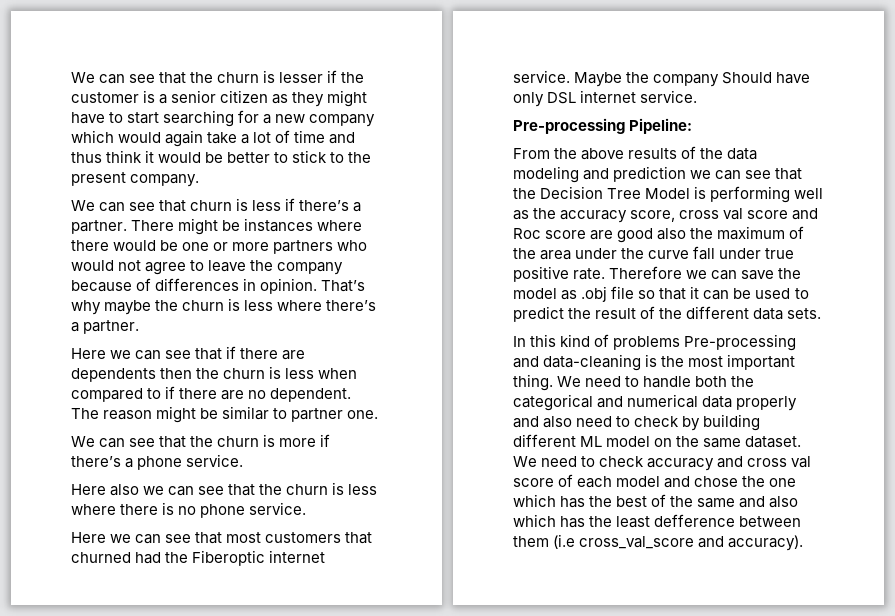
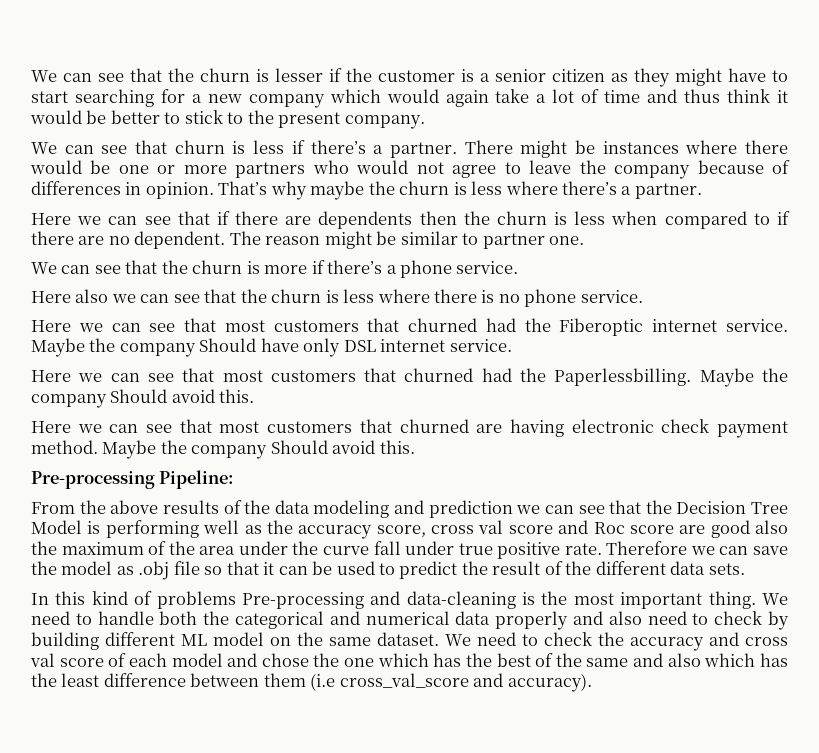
(698, 96) none -> [31,368,788,387] [31,389,255,408] [31,419,789,438] [31,440,415,459] // Here we can see that most customers that churned had the Paperlessbilling. Maybe the company Should avoid this. // Here we can see that most customers that churned are having electronic check payment method. Maybe the company Should avoid this.
(645, 461) none -> [598,632,624,646] the
[654,514,736,527] defference -> [103,673,186,687] difference

